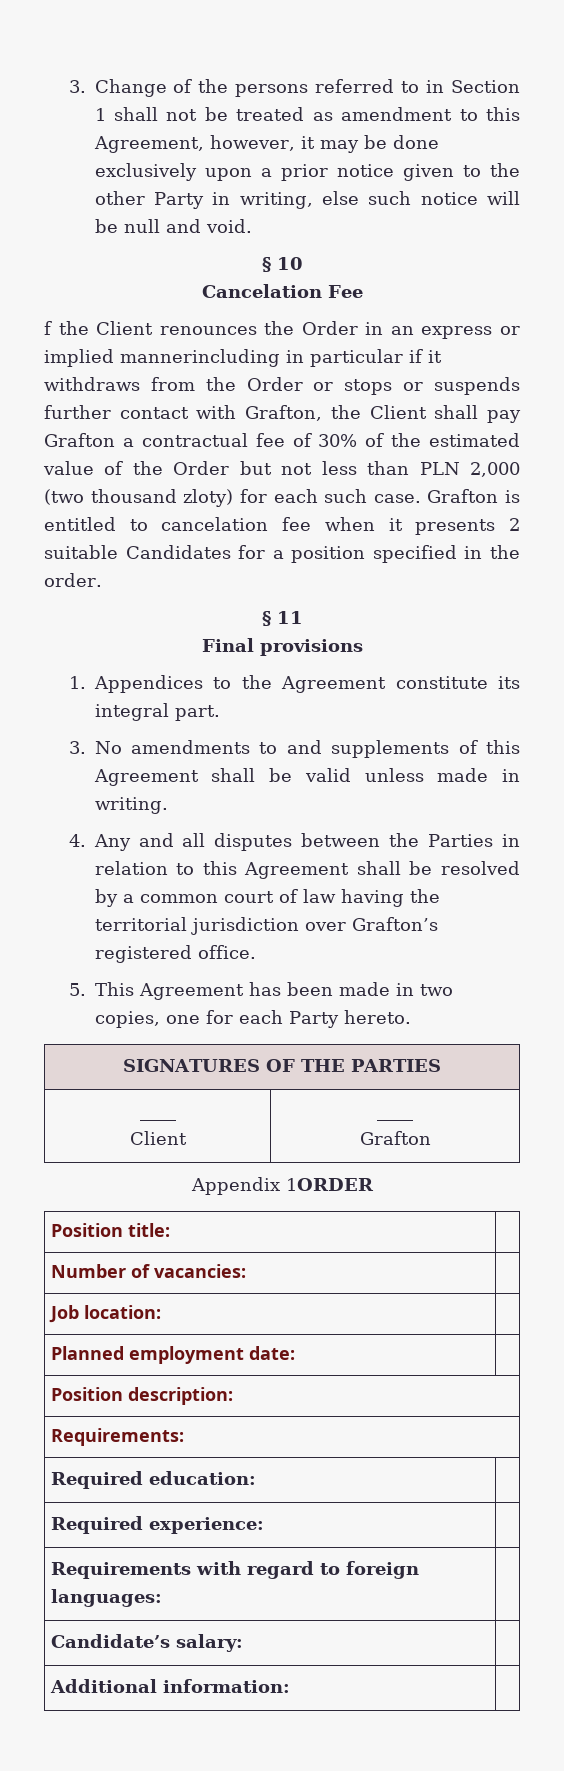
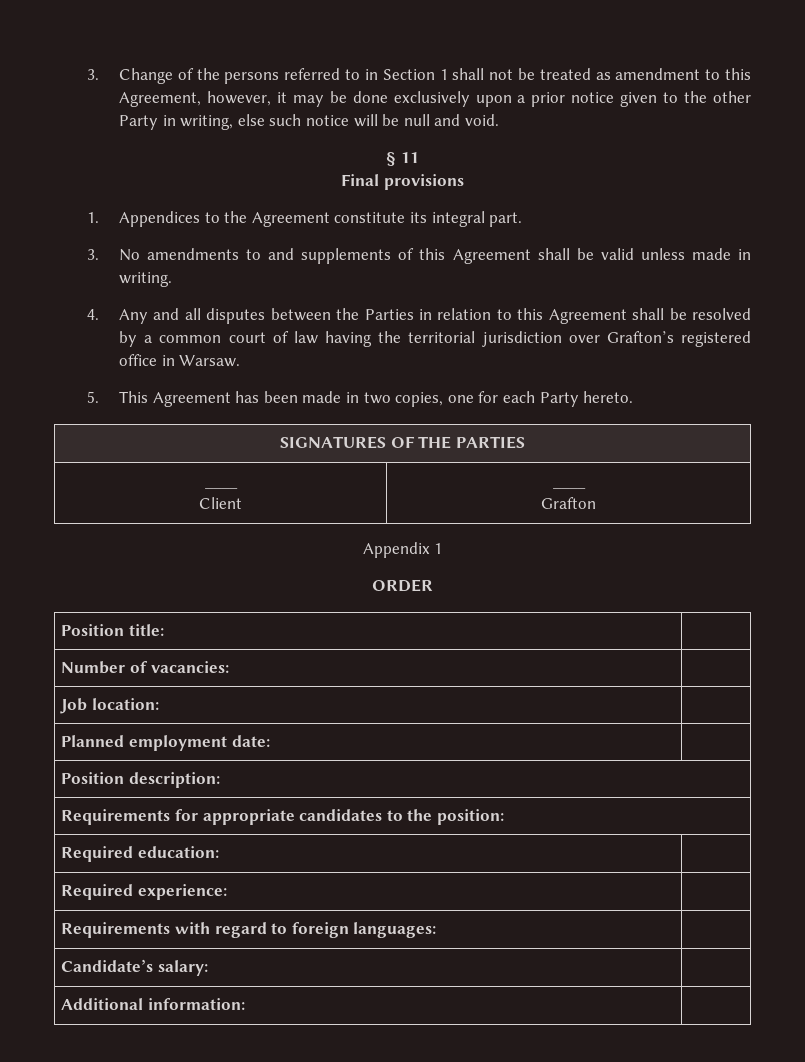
[261,257,303,272] [201,284,363,298] [44,321,520,339] [44,349,442,367] [44,377,520,395] [44,405,521,423] [44,433,520,447] [43,461,521,477] [44,489,520,507] [44,517,520,535] [44,545,520,563] [44,573,102,587] // § 10 // Cancelation Fee // f the Client renounces the Order in an express or implied mannerincluding in particular if it withdraws from the Order or stops or suspends further contact with Grafton, the Client shall pay Grafton a contractual fee of 30% of the estimated value of the Order but not less than PLN 2,000 (two thousand zloty) for each such case. Grafton is entitled to cancelation fee when it presents 2 suitable Candidates for a position specified in the order. -> (499, 120) none
[197,945,256,959] office. -> [119,354,241,367] office in Warsaw.
[285,1178,374,1191] 1ORDER -> [434,543,443,554] [372,579,433,592] 1 // ORDER
[51,1428,185,1446] Requirements: -> [61,809,504,825] Requirements for appropriate candidates to the position:

